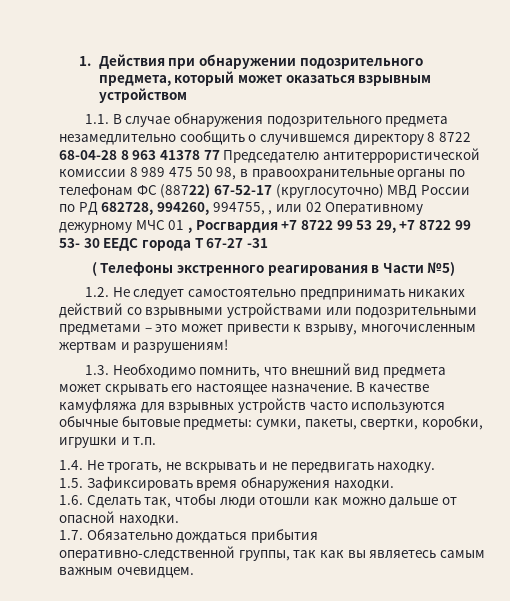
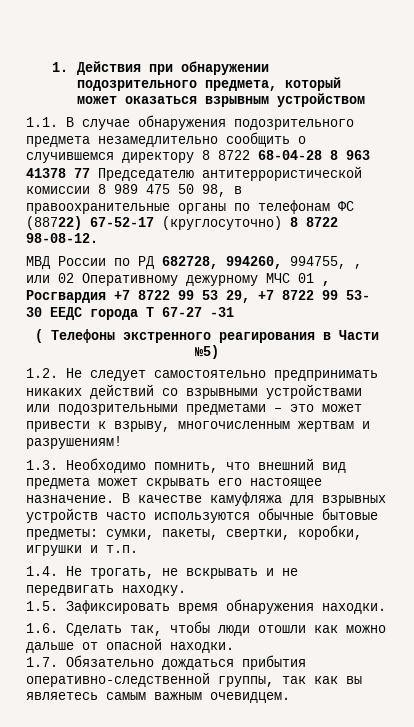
(384, 191) none -> [290,217,338,227] [26,233,98,243] 8 8722 98-08-12. //

